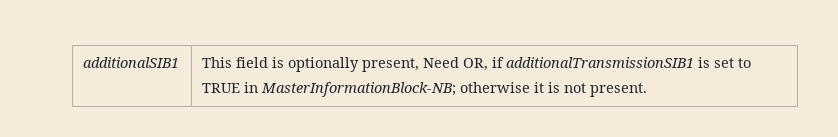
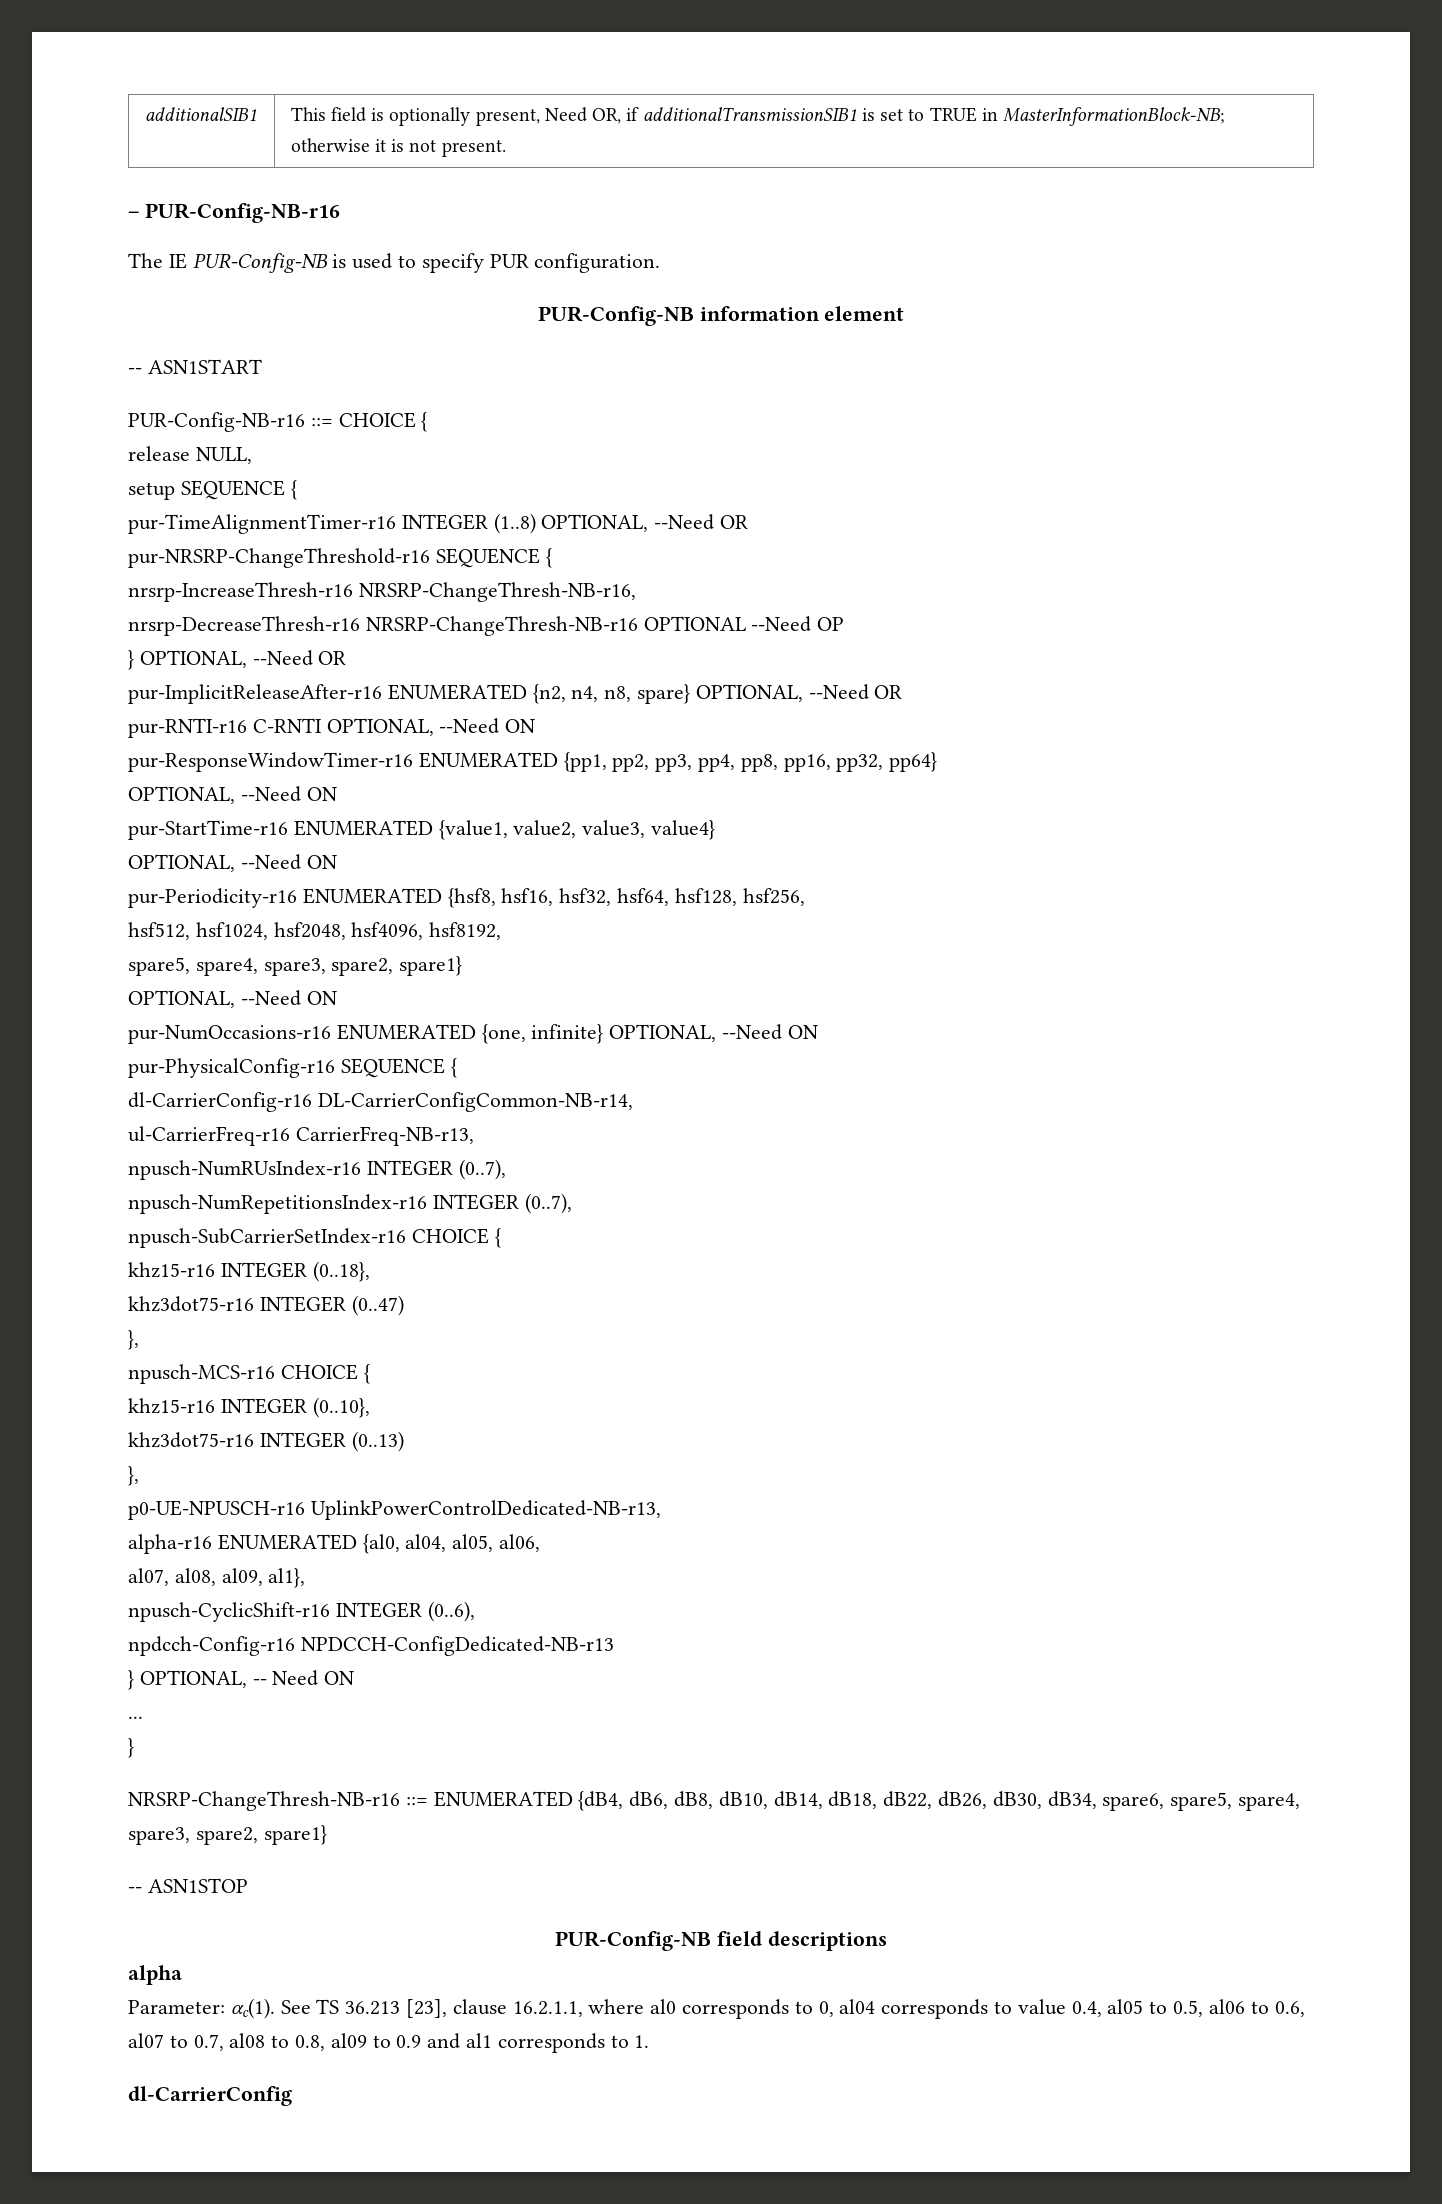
(648, 90) none -> [128,203,340,223] [128,253,661,273] [537,306,905,326] [128,359,262,374] [128,412,428,432] [128,446,252,464] [128,480,297,500] [128,513,749,534] [128,548,552,568] [128,582,636,602] [128,616,845,636] [128,650,347,670] [128,684,903,704] [128,718,536,738] [128,752,938,772] [128,786,337,804] [128,820,716,840] [128,854,337,872] [128,888,805,908] [128,922,502,940] [128,956,463,976] [128,990,337,1008] [128,1024,818,1044] [128,1058,457,1078] [128,1092,633,1112] [128,1126,474,1146] [128,1159,506,1180] [128,1193,572,1214] [128,1228,501,1248] [128,1261,370,1282] [128,1295,404,1316] [128,1330,139,1350] [128,1364,370,1384] [128,1397,370,1418] [128,1431,404,1452] [128,1466,139,1486] [128,1500,661,1520] [128,1534,541,1554] [128,1568,306,1588] [128,1601,475,1622] [128,1636,614,1656] [128,1670,355,1690] [128,1716,143,1719] [128,1738,134,1758] [128,1791,1301,1811] [128,1825,327,1845] [128,1878,248,1893] [555,1931,887,1951] [128,1965,182,1985] [128,1998,1305,2019] [128,2033,650,2053] [128,2086,292,2106] // – PUR-Config-NB-r16 // The IE PUR-Config-NB is used to specify PUR configuration. // PUR-Config-NB information element // -- ASN1START // PUR-Config-NB-r16 ::= CHOICE { // release NULL, // setup SEQUENCE { // pur-TimeAlignmentTimer-r16 INTEGER (1..8) OPTIONAL, --Need OR // pur-NRSRP-ChangeThreshold-r16 SEQUENCE { // nrsrp-IncreaseThresh-r16 NRSRP-ChangeThresh-NB-r16, // nrsrp-DecreaseThresh-r16 NRSRP-ChangeThresh-NB-r16 OPTIONAL --Need OP // } OPTIONAL, --Need OR // pur-ImplicitReleaseAfter-r16 ENUMERATED {n2, n4, n8, spare} OPTIONAL, --Need OR // pur-RNTI-r16 C-RNTI OPTIONAL, --Need ON // pur-ResponseWindowTimer-r16 ENUMERATED {pp1, pp2, pp3, pp4, pp8, pp16, pp32, pp64} // OPTIONAL, --Need ON // pur-StartTime-r16 ENUMERATED {value1, value2, value3, value4} // OPTIONAL, --Need ON // pur-Periodicity-r16 ENUMERATED {hsf8, hsf16, hsf32, hsf64, hsf128, hsf256, // hsf512, hsf1024, hsf2048, hsf4096, hsf8192, // spare5, spare4, spare3, spare2, spare1} // OPTIONAL, --Need ON // pur-NumOccasions-r16 ENUMERATED {one, infinite} OPTIONAL, --Need ON // pur-PhysicalConfig-r16 SEQUENCE { // dl-CarrierConfig-r16 DL-CarrierConfigCommon-NB-r14, // ul-CarrierFreq-r16 CarrierFreq-NB-r13, // npusch-NumRUsIndex-r16 INTEGER (0..7), // npusch-NumRepetitionsIndex-r16 INTEGER (0..7), // npusch-SubCarrierSetIndex-r16 CHOICE { // khz15-r16 INTEGER (0..18}, // khz3dot75-r16 INTEGER (0..47) // }, // npusch-MCS-r16 CHOICE { // khz15-r16 INTEGER (0..10}, // khz3dot75-r16 INTEGER (0..13) // }, // p0-UE-NPUSCH-r16 UplinkPowerControlDedicated-NB-r13, // alpha-r16 ENUMERATED {al0, al04, al05, al06, // al07, al08, al09, al1}, // npusch-CyclicShift-r16 INTEGER (0..6), // npdcch-Config-r16 NPDCCH-ConfigDedicated-NB-r13 // } OPTIONAL, -- Need ON // ... // } // NRSRP-ChangeThresh-NB-r16 ::= ENUMERATED {dB4, dB6, dB8, dB10, dB14, dB18, dB22, dB26, dB30, dB34, spare6, spare5, spare4, spare3, spare2, spare1} // -- ASN1STOP // PUR-Config-NB field descriptions // alpha // Parameter: αc(1). See TS 36.213 [23], clause 16.2.1.1, where al0 corresponds to 0, al04 corresponds to value 0.4, al05 to 0.5, al06 to 0.6, al07 to 0.7, al08 to 0.8, al09 to 0.9 and al1 corresponds to 1. // dl-CarrierConfig

